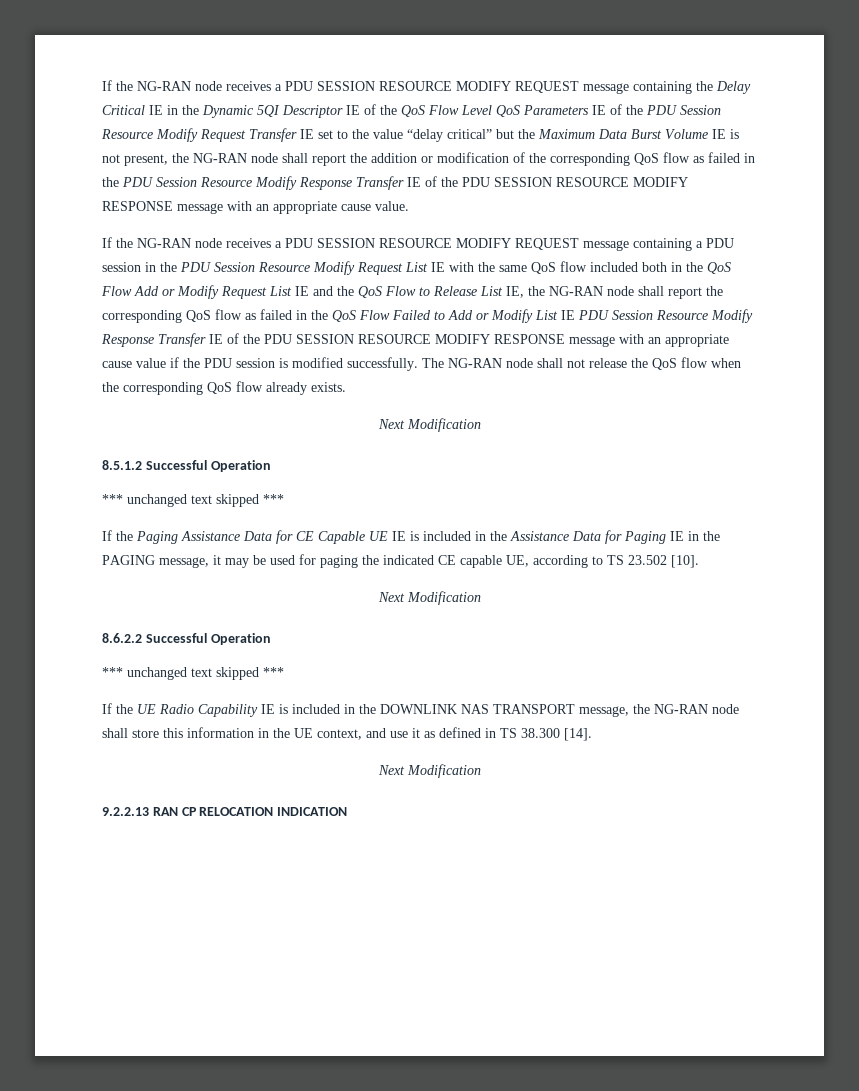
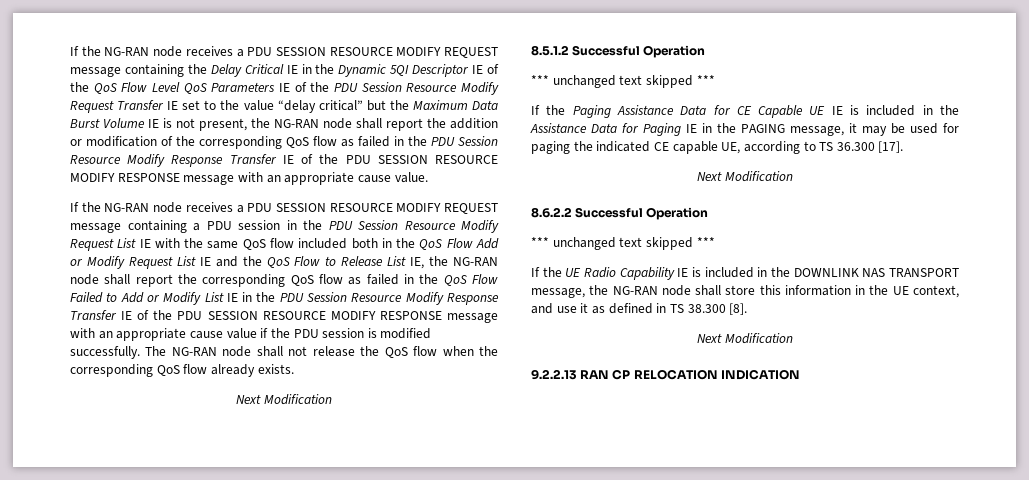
(575, 315) none -> [242,292,276,302] in the
[628,555,699,568] 23.502 [10]. -> [836,141,904,153] 36.300 [17].
[564,728,592,741] [14]. -> [729,303,748,315] [8].

